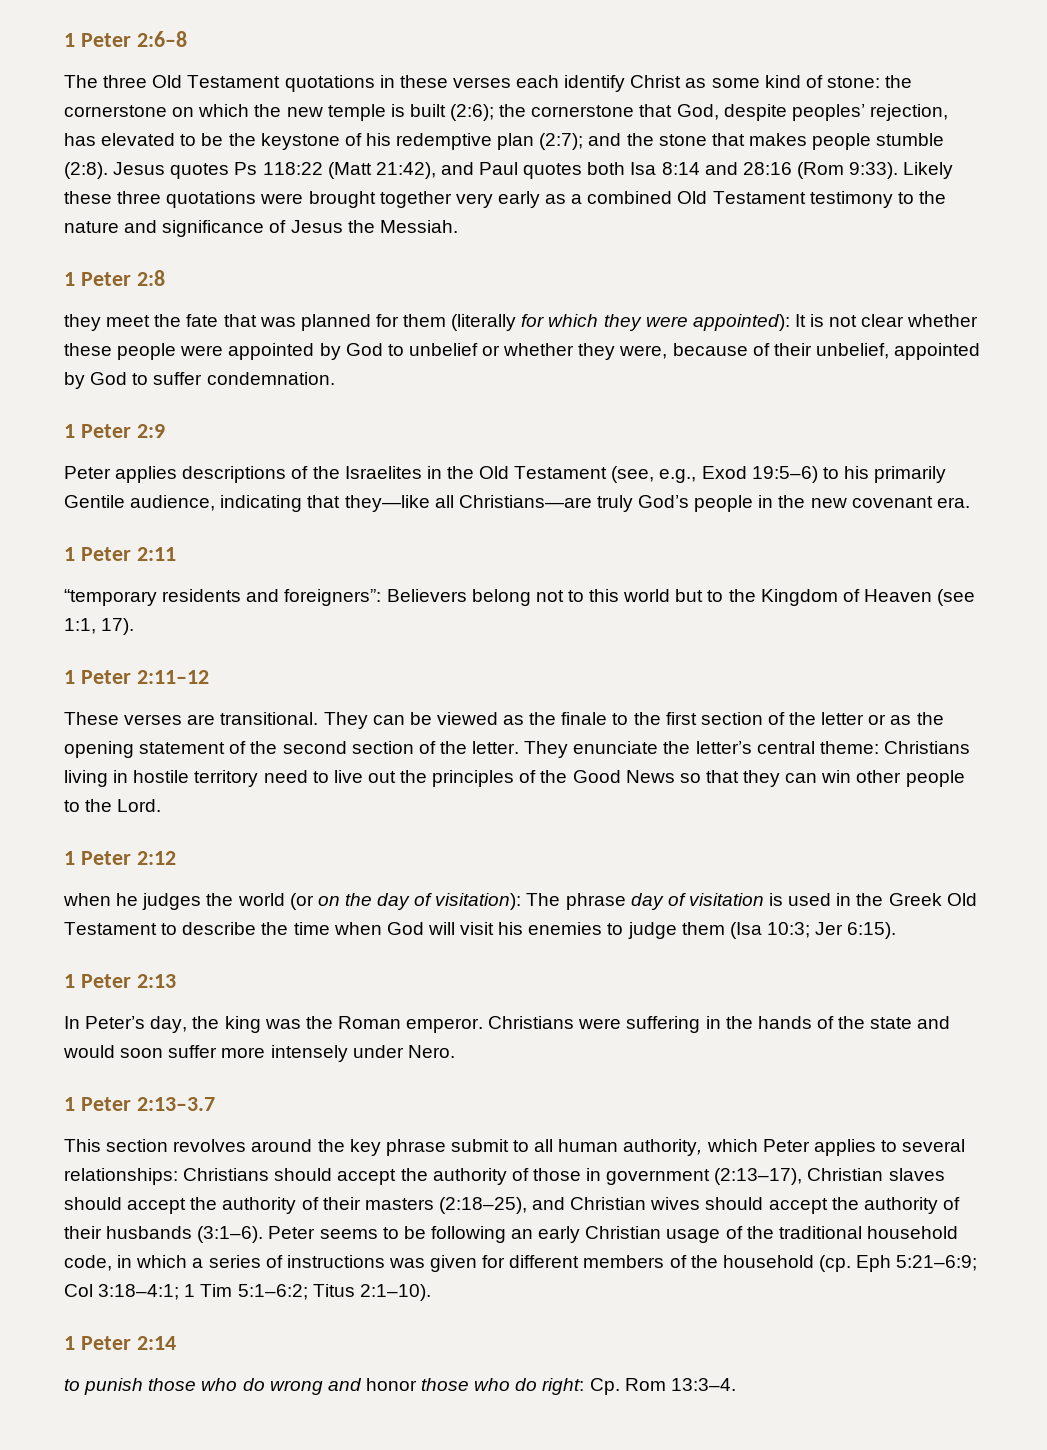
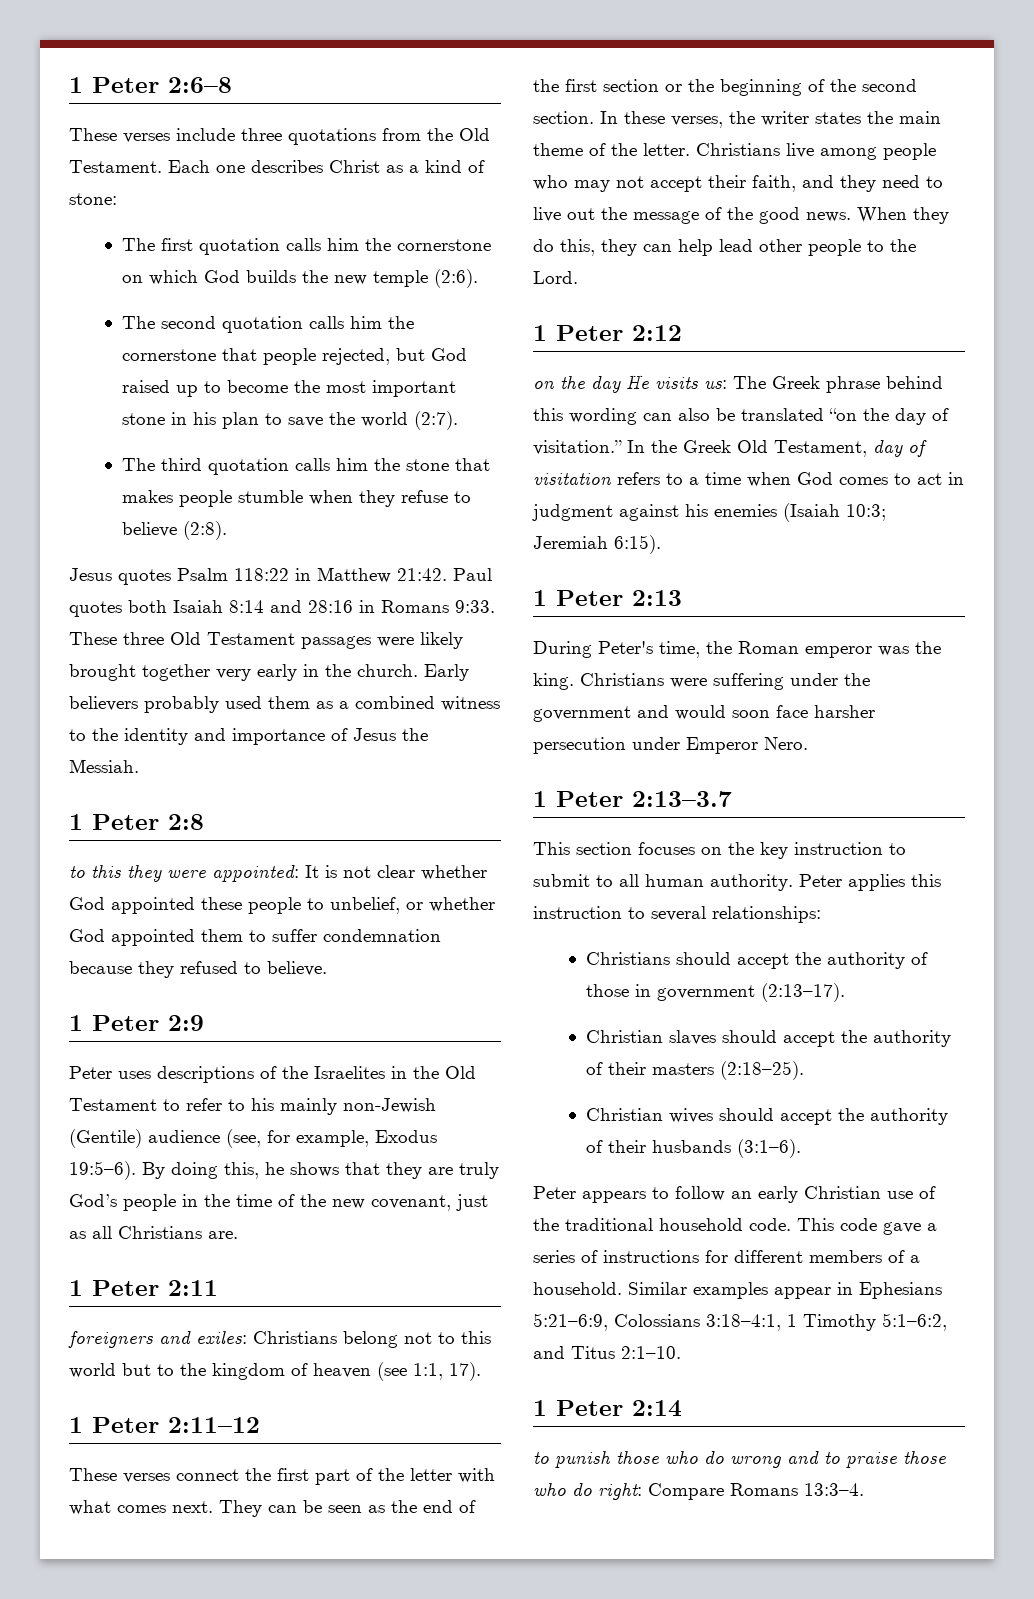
[64,75,626,92] The three Old Testament quotations in these verses each identify -> [69,128,490,145] [69,160,323,173] These verses include three quotations from the Old Testament. Each one describes
[711,78,760,88] some -> [409,165,419,173] a
(880, 82) none -> [121,238,359,255] // The first quotation calls him
(250, 110) none -> [203,270,296,283] God builds
[390,104,948,121] [64,133,622,150] is built (2:6); the cornerstone that God, despite peoples’ rejection, has elevated to be the keystone of his redemptive plan (2:7); and -> [433,269,478,288] [121,316,414,333] [121,348,467,365] [121,380,456,397] [121,411,458,430] [121,458,368,475] (2:6). // The second quotation calls him the cornerstone that people rejected, but God raised up to become the most important stone in his plan to save the world (2:7). // The third quotation calls him
(945, 139) none -> [308,490,471,507] [121,522,177,537] when they refuse to believe
(108, 170) none -> (227, 530) //
[234,162,474,179] Ps 118:22 (Matt 21:42), and -> [177,567,447,583] Psalm 118:22 in Matthew 21:42.
[630,162,657,175] Isa -> [173,600,223,613] Isaiah
[796,162,954,179] [64,191,946,208] [64,220,265,237] (Rom 9:33). Likely these three quotations were brought together very early as a combined Old Testament testimony to the nature and significance -> [359,600,495,613] [69,632,463,649] [69,664,469,681] [69,696,500,713] [69,728,325,745] in Romans 9:33. These three Old Testament passages were likely brought together very early in the church. Early believers probably used them as a combined witness to the identity and importance
[64,314,599,331] they meet the fate that was planned for them (literally for which -> [69,865,121,878] to this
[692,314,790,331] appointed): -> [212,865,299,882] appointed:
[64,343,981,360] [64,372,335,389] these people were appointed by God to unbelief or whether they were, because of their unbelief, appointed by God to suffer condemnation. -> [69,897,495,914] [69,929,441,946] [69,961,327,978] God appointed these people to unbelief, or whether God appointed them to suffer condemnation because they refused to believe.
[115,466,178,483] applies -> [118,1071,151,1079] uses
[611,466,947,483] [64,495,592,512] (see, e.g., Exod 19:5–6) to his primarily Gentile audience, indicating that they—like all Christians—are -> [163,1098,436,1115] [69,1129,437,1148] [69,1161,453,1180] to refer to his mainly non-Jewish (Gentile) audience (see, for example, Exodus 19:5–6). By doing this, he shows that they are
[810,496,970,508] [64,547,176,561] [64,589,467,606] new covenant era. // 1 Peter 2:11 // “temporary residents and foreigners”: Believers -> [236,1194,488,1211] [69,1226,238,1239] [69,1280,218,1296] [68,1331,337,1348] time of the new covenant, just as all Christians are. // 1 Peter 2:11 // foreigners and exiles: Christians
[760,589,932,606] Kingdom of Heaven -> [212,1363,371,1380] kingdom of heaven
[187,712,319,725] are transitional. -> [176,1468,495,1485] [69,1500,213,1515] connect the first part of the letter with what comes next.
[436,712,629,725] viewed as the finale to -> [328,1500,476,1513] seen as the end of
[767,712,944,725] [64,741,970,758] [64,770,259,787] of the letter or as the opening statement of the second section of the letter. They enunciate the letter’s central theme: Christians living in hostile territory -> [665,79,917,96] [533,111,941,128] [533,143,936,160] [533,175,876,192] or the beginning of the second section. In these verses, the writer states the main theme of the letter. Christians live among people who may not accept their faith, and they
[432,770,852,787] principles of the Good News so that they can win -> [633,207,949,224] [533,239,753,256] message of the good news. When they do this, they can help lead
[63,893,977,910] [64,922,897,939] [64,974,176,988] [64,1016,951,1033] [63,1045,404,1062] when he judges the world (or on the day of visitation): The phrase day of visitation is used in the Greek Old Testament to describe the time when God will visit his enemies to judge them (Isa 10:3; Jer 6:15). // 1 Peter 2:13 // In Peter’s day, the king was the Roman emperor. Christians were suffering in the hands of the state and would soon suffer more intensely under -> [533,375,943,393] [533,408,949,425] [533,440,927,457] [533,472,964,487] [532,503,886,522] [533,535,661,554] [533,590,682,606] [533,641,941,658] [533,673,870,690] [533,705,875,722] [533,737,758,754] on the day He visits us: The Greek phrase behind this wording can also be translated “on the day of visitation.” In the Greek Old Testament, day of visitation refers to a time when God comes to act in judgment against his enemies (Isaiah 10:3; Jeremiah 6:15). // 1 Peter 2:13 // During Peter's time, the Roman emperor was the king. Christians were suffering under the government and would soon face harsher persecution under Emperor
[173,1139,876,1156] revolves around the key phrase submit to all human authority, which Peter applies -> [638,842,906,859] [533,874,941,891] [533,906,622,919] focuses on the key instruction to submit to all human authority. Peter applies this instruction
(178, 1176) none -> (821, 914) //
[714,1168,803,1185] (2:13–17), -> [760,983,845,1002] (2:13–17). //
[438,1197,566,1214] (2:18–25), and -> [719,1061,804,1080] (2:18–25). //
[268,1226,506,1243] Peter seems to be following -> [533,1186,725,1203] // Peter appears to follow
[666,1229,721,1243] usage -> [887,1191,913,1199] use
[64,1255,188,1271] code, in which -> [749,1218,921,1235] code. This code gave
[388,1255,478,1272] was given -> (699, 1256) none
[690,1255,978,1272] [64,1284,431,1301] the household (cp. Eph 5:21–6:9; Col 3:18–4:1; 1 Tim 5:1–6:2; Titus 2:1–10). -> [910,1255,920,1263] [533,1282,942,1299] [533,1313,947,1331] [533,1346,681,1359] a household. Similar examples appear in Ephesians 5:21–6:9, Colossians 3:18–4:1, 1 Timothy 5:1–6:2, and Titus 2:1–10.
[365,1378,417,1391] honor -> [824,1452,897,1468] to praise
[589,1378,666,1395] Cp. Rom -> [648,1483,798,1500] Compare Romans

